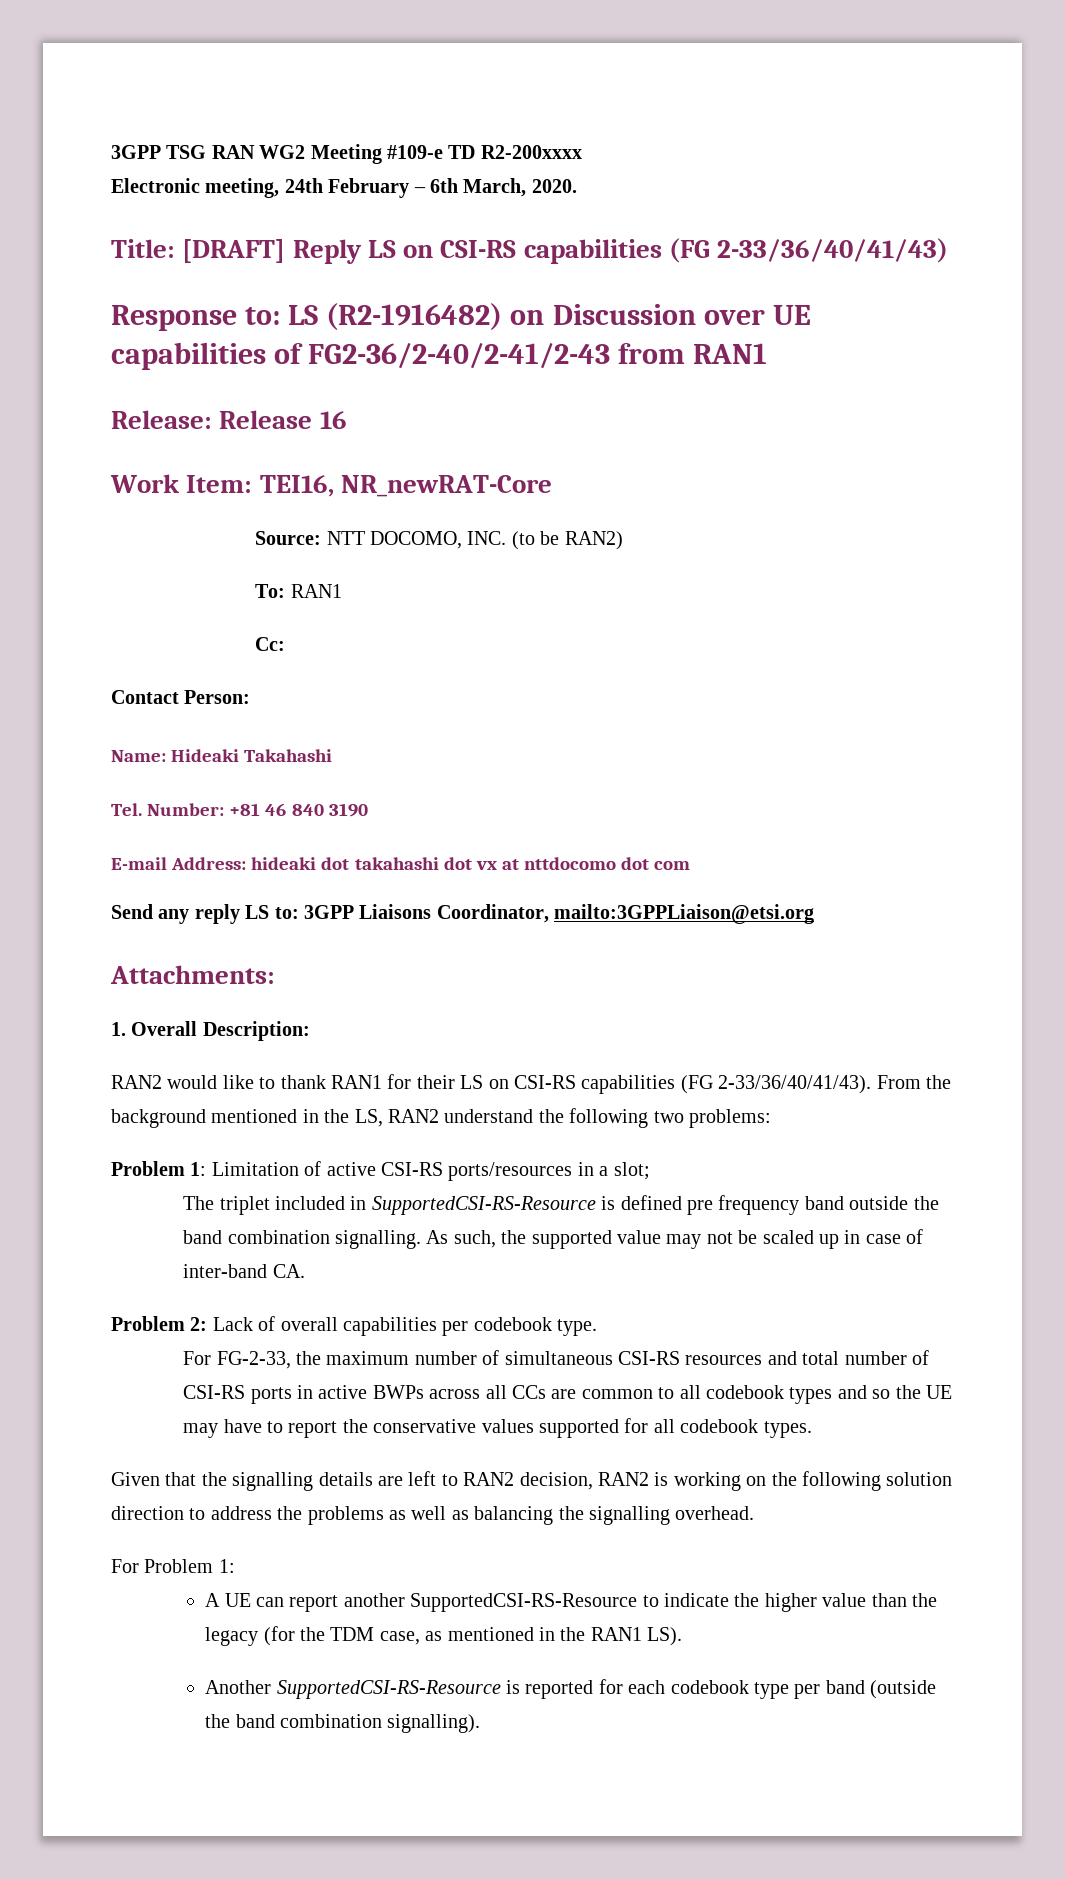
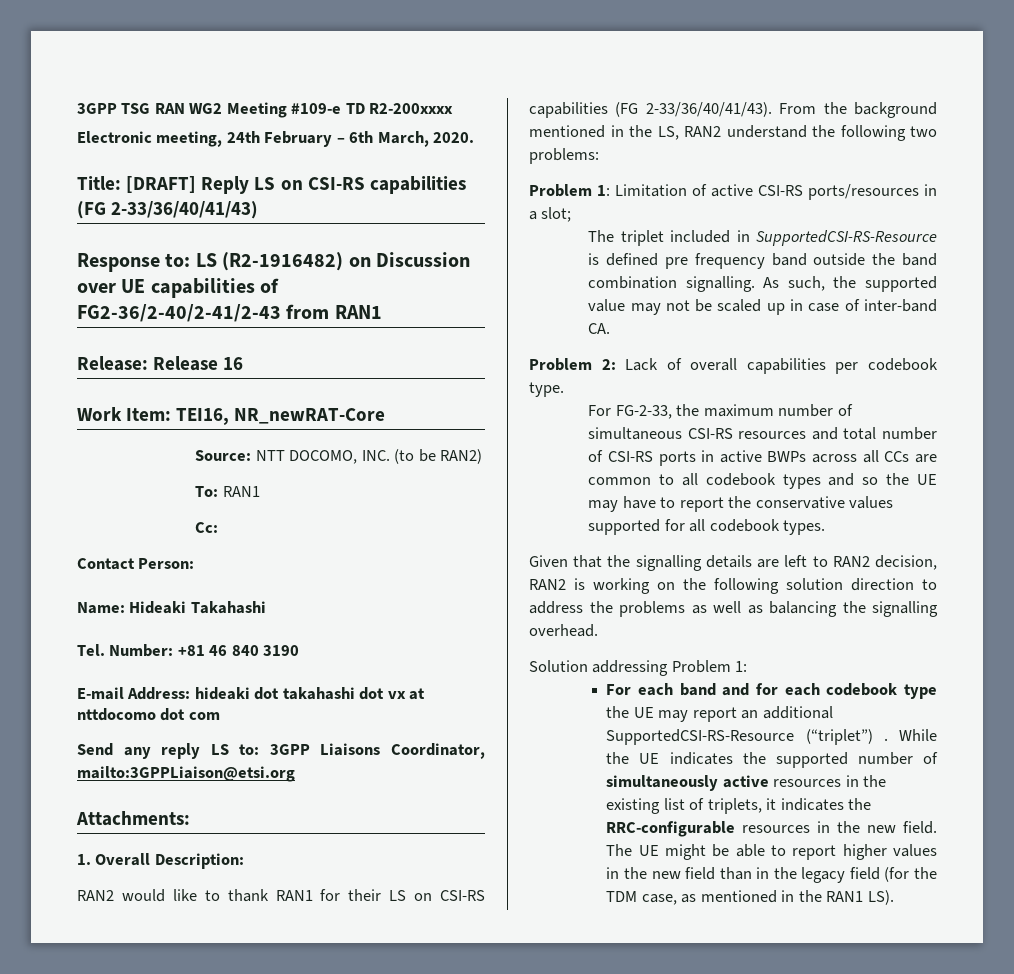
[111,1559,139,1573] For -> [529,660,669,676] Solution addressing
[205,1593,907,1612] A UE can report another SupportedCSI-RS-Resource to indicate the higher value than -> [606,683,937,699] [606,706,833,722] [606,729,937,745] [606,752,938,768] [606,775,887,791] [606,798,872,814] [606,821,937,837] [606,844,938,860] [606,867,770,880] For each band and for each codebook type the UE may report an additional SupportedCSI-RS-Resource (“triplet”) . While the UE indicates the supported number of simultaneously active resources in the existing list of triplets, it indicates the RRC-configurable resources in the new field. The UE might be able to report higher values in the new field than in
(259, 1636) none -> [849,867,880,880] field
[205,1679,937,1699] [205,1714,481,1733] // Another SupportedCSI-RS-Resource is reported for each codebook type per band (outside the band combination signalling). -> (894, 897) none

